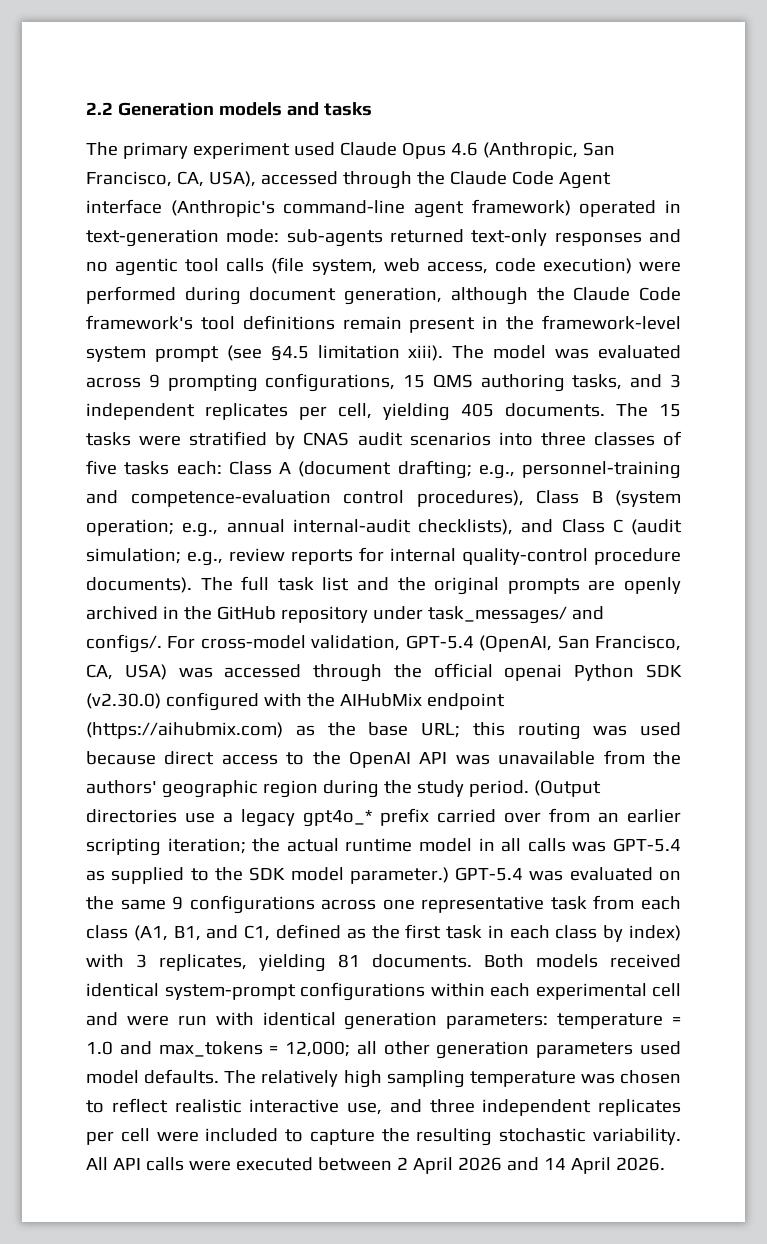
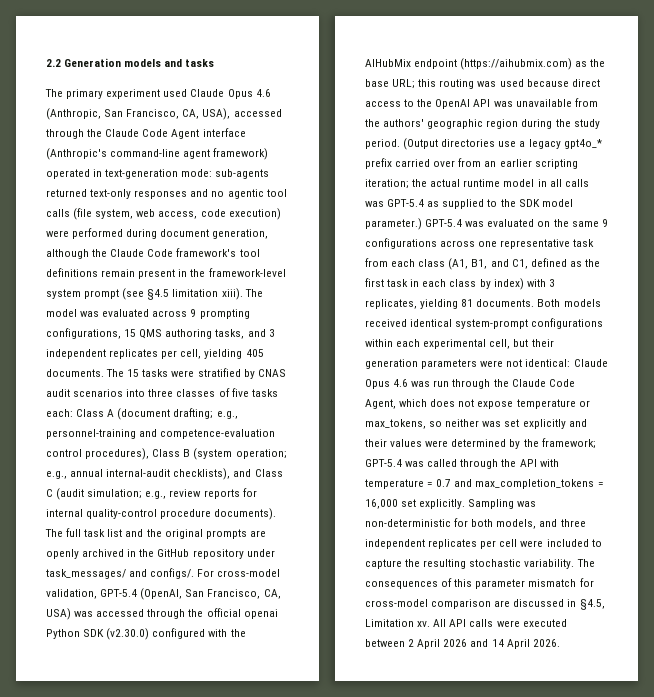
[652,983,681,997] [86,1012,681,1030] [86,1041,681,1059] [86,1069,681,1088] [86,1098,382,1115] cell and were run with identical generation parameters: temperature = 1.0 and max_tokens = 12,000; all other generation parameters used model defaults. The relatively high sampling temperature was chosen to reflect realistic interactive use, -> [489,339,554,349] [365,359,608,369] [365,379,575,389] [365,399,590,409] [365,419,587,429] [365,438,596,449] [365,459,559,469] [365,479,604,489] [365,499,537,509] [365,518,537,529] cell, but their generation parameters were not identical: Claude Opus 4.6 was run through the Claude Code Agent, which does not expose temperature or max_tokens, so neither was set explicitly and their values were determined by the framework; GPT-5.4 was called through the API with temperature = 0.7 and max_completion_tokens = 16,000 set explicitly. Sampling was non-deterministic for both models,
(681, 1136) none -> [576,559,595,567] [365,578,594,589] [365,599,605,610] [365,619,431,627] The consequences of this parameter mismatch for cross-model comparison are discussed in §4.5, Limitation xv.

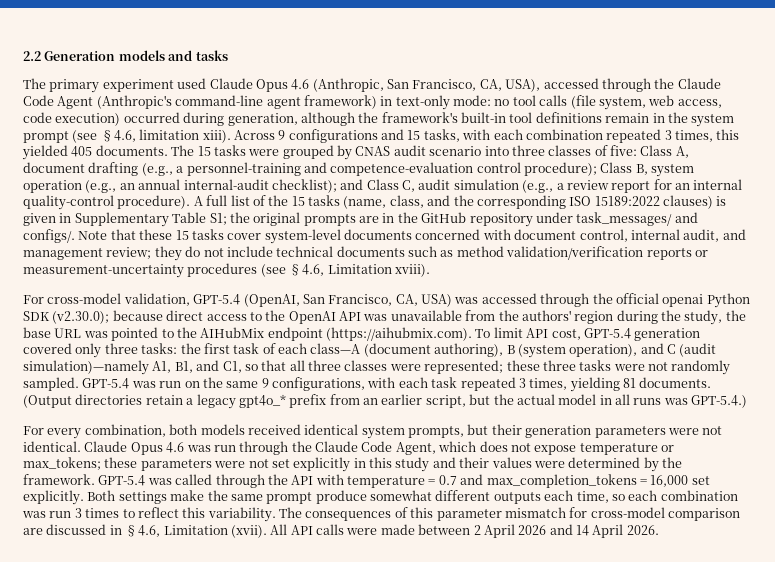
[202,128,246,137] interface -> (94, 102) none
[46,169,270,179] [46,189,264,199] operated in text-generation mode: sub-agents returned text-only responses and no agentic -> [380,95,510,110] in text-only mode: no
[46,228,269,239] [46,248,237,259] were performed during document generation, although the Claude Code framework's -> [123,112,506,126] occurred during generation, although the framework's built-in
[138,268,286,279] present in the framework-level -> [652,112,688,123] in the
[147,289,170,300] §4.5 -> [100,130,136,142] §4.6,
[244,289,263,297] [46,309,250,319] [46,328,275,339] [46,349,243,359] The model was evaluated across 9 prompting configurations, 15 QMS authoring tasks, and 3 independent replicates per cell, yielding -> [233,129,740,143] [22,145,68,160] Across 9 configurations and 15 tasks, with each combination repeated 3 times, this yielded
[197,368,241,377] stratified -> [282,145,334,159] grouped
[73,389,124,397] scenarios -> [429,146,482,156] scenario
[231,388,278,397] [46,408,238,420] [46,429,276,439] [46,448,287,460] [46,471,67,479] five tasks each: Class A (document drafting; e.g., personnel-training and competence-evaluation control procedures), Class B (system operation; e.g., -> [610,145,689,158] [23,162,695,177] [23,180,135,193] five: Class A, document drafting (e.g., a personnel-training and competence-evaluation control procedure); Class B, system operation (e.g., an
[173,468,231,480] checklists), -> [271,179,337,193] checklist);
[46,488,257,500] [46,508,277,520] [45,528,144,537] C (audit simulation; e.g., review reports for internal quality-control procedure documents). The full task list and -> [402,179,743,193] [23,195,727,210] [23,212,227,227] C, audit simulation (e.g., a review report for an internal quality-control procedure). A full list of the 15 tasks (name, class, and the corresponding ISO 15189:2022 clauses) is given in Supplementary Table S1;
[46,549,125,559] openly archived -> (379, 219) none
(195, 573) none -> [78,229,746,244] [23,246,708,261] [23,263,430,278] Note that these 15 tasks cover system-level documents concerned with document control, internal audit, and management review; they do not include technical documents such as method validation/verification reports or measurement-uncertainty procedures (see §4.6, Limitation xviii). //
[106,628,246,640] [365,58,606,70] [365,79,524,89] (v2.30.0) configured with the AIHubMix endpoint (https://aihubmix.com) as the base URL; this routing was used -> [52,311,110,324] (v2.30.0);
[427,119,484,129] geographic -> (571, 315) none
[573,119,600,129] [365,139,400,149] study period. -> [684,310,746,325] [23,327,701,341] [23,343,717,358] [23,360,731,375] [23,377,712,392] study, the base URL was pointed to the AIHubMix endpoint (https://aihubmix.com). To limit API cost, GPT-5.4 generation covered only three tasks: the first task of each class—A (document authoring), B (system operation), and C (audit simulation)—namely A1, B1, and C1, so that all three classes were represented; these three tasks were not randomly sampled. GPT-5.4 was run on the same 9 configurations, with each task repeated 3 times, yielding 81 documents.
[498,141,517,147] use -> [145,395,183,405] retain
[395,159,456,167] carried over -> (327, 401) none
[534,159,578,169] [365,179,409,189] scripting iteration; -> [425,394,491,408] script, but
[463,179,501,187] runtime -> (555, 399) none
[564,179,589,187] [365,199,573,209] [365,218,608,230] [365,238,595,249] [365,258,600,270] [365,278,555,290] [365,299,601,309] [365,318,604,329] [365,339,511,349] calls was GPT-5.4 as supplied to the SDK model parameter.) GPT-5.4 was evaluated on the same 9 configurations across one representative task from each class (A1, B1, and C1, defined as the first task in each class by index) with 3 replicates, yielding 81 documents. Both models received identical system-prompt configurations within each experimental cell, -> [633,395,748,408] [23,424,464,439] runs was GPT-5.4.) // For every combination, both models received identical system prompts,
[525,359,571,367] identical: -> [23,441,81,452] identical.
[365,419,566,429] max_tokens, so neither was set explicitly -> [23,457,430,472] max_tokens; these parameters were not set explicitly in this study
[541,438,596,449] framework; -> [23,474,95,485] framework.
[468,499,537,509] [365,518,586,529] [365,539,602,549] [365,559,522,569] Sampling was non-deterministic for both models, and three independent replicates per cell were included to capture the resulting stochastic -> [87,490,738,504] [22,507,206,518] Both settings make the same prompt produce somewhat different outputs each time, so each combination was run 3 times to reflect this
[579,599,605,610] [365,619,431,627] §4.5, Limitation xv. -> [125,525,267,538] §4.6, Limitation (xvii).
[522,619,567,627] executed -> [380,524,415,535] made

